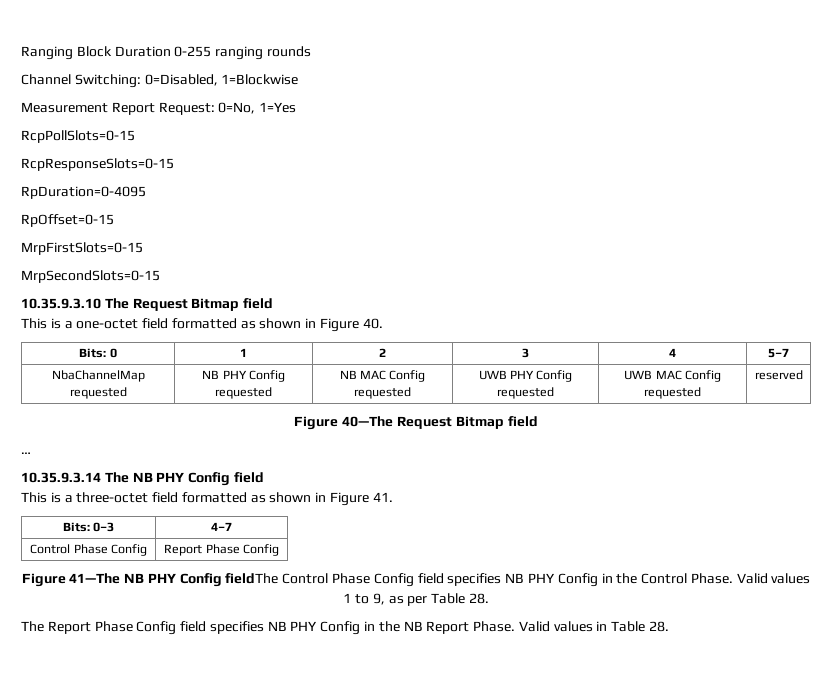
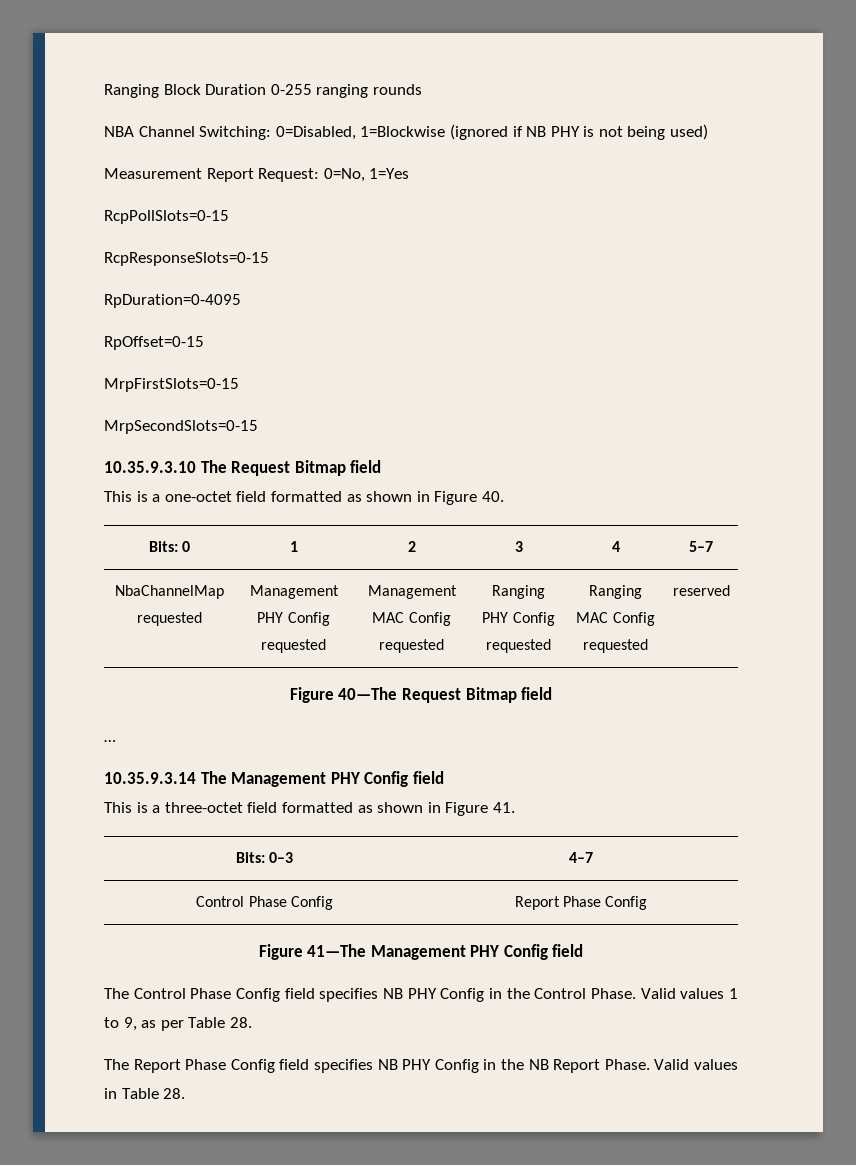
(311, 51) none -> [104,126,134,137] NBA
(299, 79) none -> [449,124,709,140] (ignored if NB PHY is not being used)
[202,370,285,382] [215,387,272,399] [339,370,426,382] [354,387,412,399] [478,370,573,382] [497,387,554,399] [624,370,653,380] NB PHY Config requested | NB MAC Config requested | UWB PHY Config requested | UWB -> [249,585,339,599] [257,612,330,626] [261,639,326,653] [367,585,457,599] [372,612,451,626] [379,639,444,653] [492,585,545,599] [482,612,555,626] [486,639,551,653] [589,585,642,599] Management PHY Config requested | Management MAC Config requested | Ranging PHY Config requested | Ranging
[132,472,153,482] NB -> [231,772,327,787] Management
[124,573,279,587] NB PHY Config fieldThe -> [370,944,584,960] [104,988,129,999] Management PHY Config field // The

